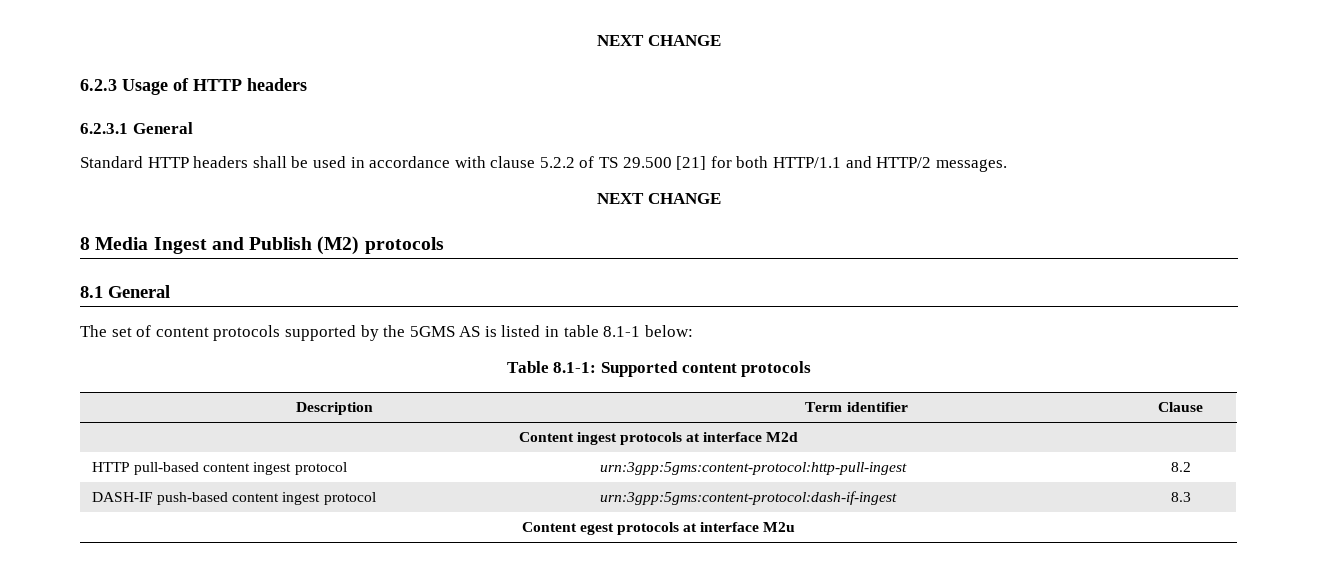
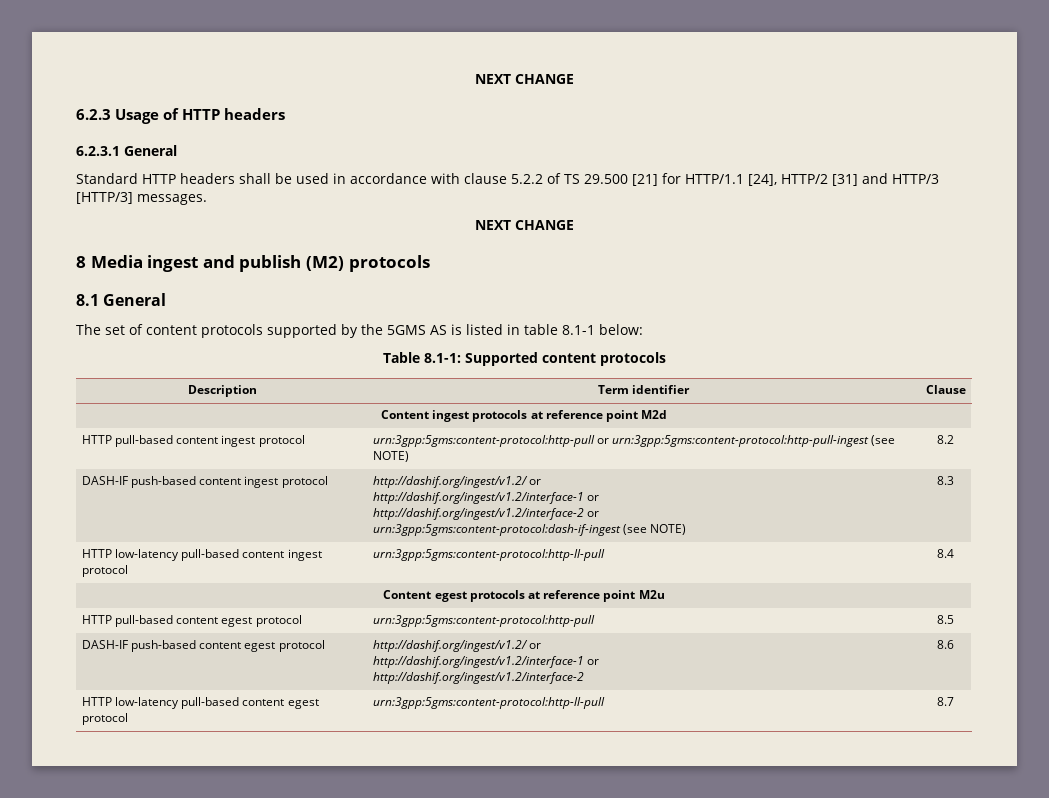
[736,156,932,168] both HTTP/1.1 and HTTP/2 -> [685,173,939,186] [76,192,133,204] HTTP/1.1 [24], HTTP/2 [31] and HTTP/3 [HTTP/3]
[153,237,313,254] Ingest and Publish -> [147,255,302,272] ingest and publish
[703,432,763,442] interface -> [545,410,638,422] reference point
(347, 468) none -> [372,435,609,447] urn:3gpp:5gms:content-protocol:http-pull or
(907, 468) none -> [871,435,896,446] [372,451,409,462] (see NOTE)
(376, 498) none -> [372,476,541,488] [372,492,599,504] [372,508,599,520] http://dashif.org/ingest/v1.2/ or // http://dashif.org/ingest/v1.2/interface-1 or // http://dashif.org/ingest/v1.2/interface-2 or //
(897, 498) none -> [622,524,687,535] (see NOTE)
(1191, 497) none -> [81,549,322,561] [81,565,128,577] [372,549,605,561] [937,549,954,558] // HTTP low-latency pull-based content ingest protocol | urn:3gpp:5gms:content-protocol:http-ll-pull | 8.4
[700,522,760,532] interface -> [543,590,636,602] reference point
(796, 527) none -> [81,615,302,627] [372,615,595,627] [937,615,954,624] [81,640,325,652] [372,640,541,652] [372,656,599,668] [372,672,584,684] [937,640,954,649] [81,697,319,709] [81,713,128,725] [372,697,605,709] [937,697,954,706] // HTTP pull-based content egest protocol | urn:3gpp:5gms:content-protocol:http-pull | 8.5 // DASH-IF push-based content egest protocol | http://dashif.org/ingest/v1.2/ or // http://dashif.org/ingest/v1.2/interface-1 or // http://dashif.org/ingest/v1.2/interface-2 | 8.6 // HTTP low-latency pull-based content egest protocol | urn:3gpp:5gms:content-protocol:http-ll-pull | 8.7

